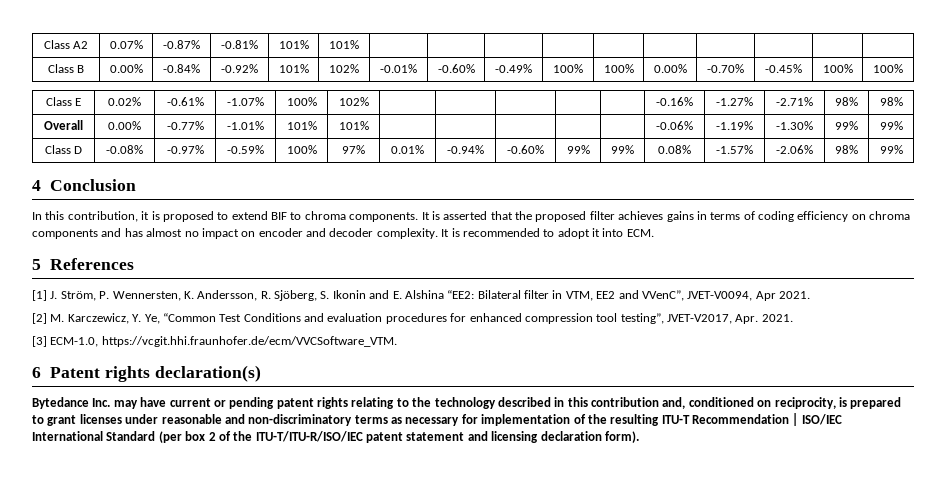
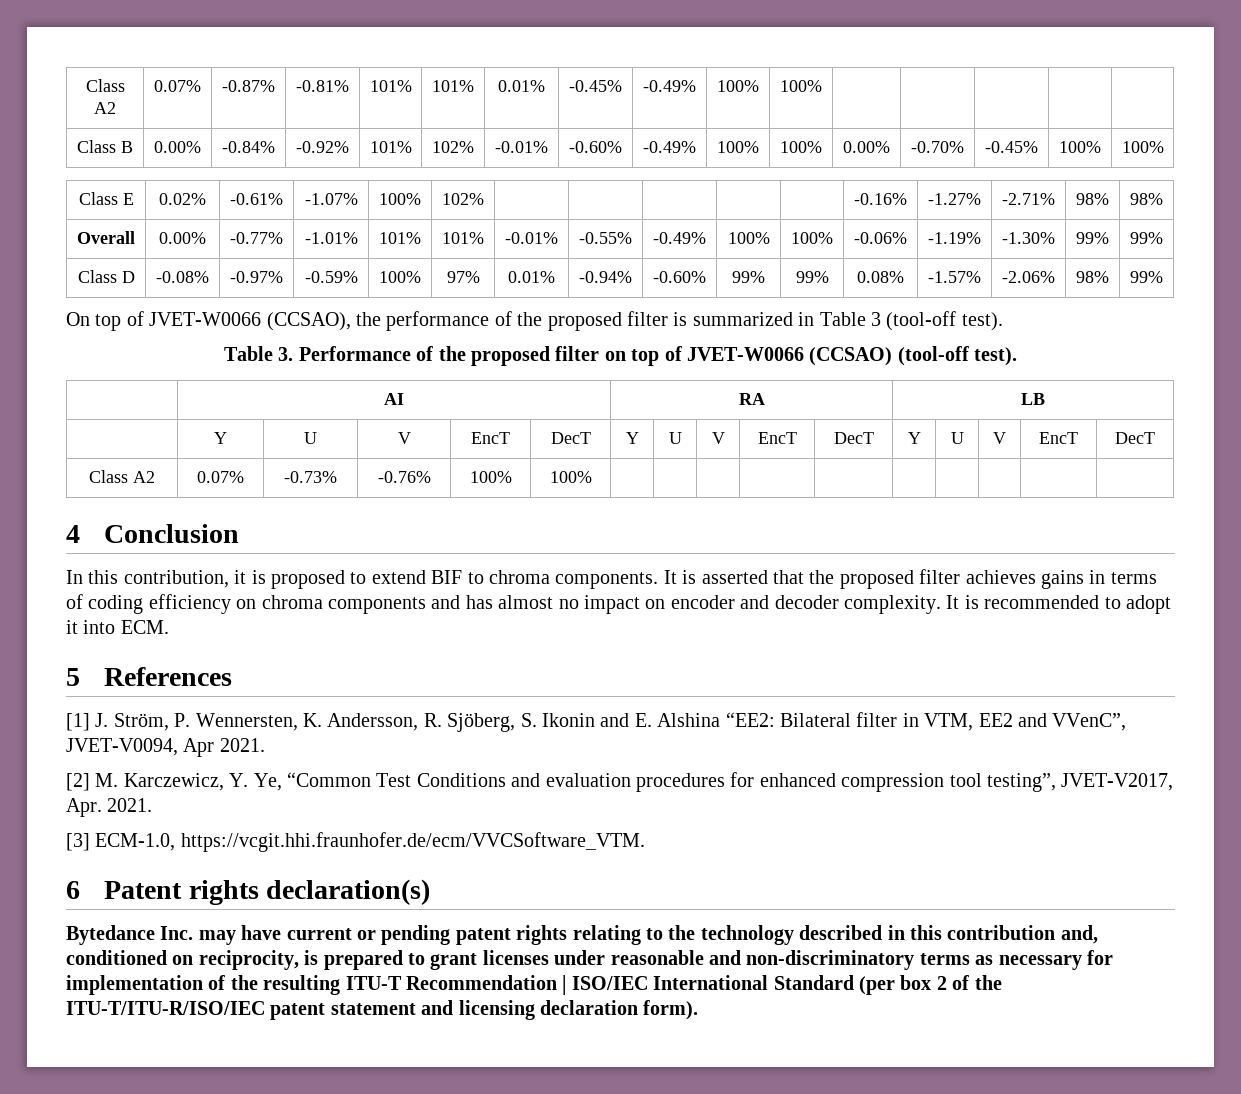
(359, 44) | | | | -> [498,80,545,92] [569,80,622,92] [643,80,696,92] [717,80,759,92] [780,80,822,92] 0.01% | -0.45% | -0.49% | 100% | 100%
(369, 125) | | | | -> [505,232,558,244] [579,232,632,244] [653,232,706,244] [727,232,770,244] [791,232,833,244] -0.01% | -0.55% | -0.49% | 100% | 100%
(903, 149) none -> [66,311,1003,331] [223,346,1018,366] [384,393,404,405] [738,393,765,405] [1021,393,1045,405] [214,432,227,444] [304,432,317,444] [397,432,411,444] [471,432,510,444] [550,432,591,444] [625,432,639,444] [668,432,682,444] [711,432,725,444] [757,432,797,444] [833,432,874,444] [907,432,921,444] [950,432,964,444] [993,432,1006,444] [1039,432,1078,444] [1115,432,1155,444] [89,470,155,483] [197,471,244,483] [284,471,337,483] [377,471,431,483] [469,471,512,483] [549,471,592,483] // On top of JVET-W0066 (CCSAO), the performance of the proposed filter is summarized in Table 3 (tool-off test). // Table 3. Performance of the proposed filter on top of JVET-W0066 (CCSAO) (tool-off test). // | AI | RA | LB // | Y | U | V | EncT | DecT | Y | U | V | EncT | DecT | Y | U | V | EncT | DecT // Class A2 | 0.07% | -0.73% | -0.76% | 100% | 100% | | | | | | | | | |

